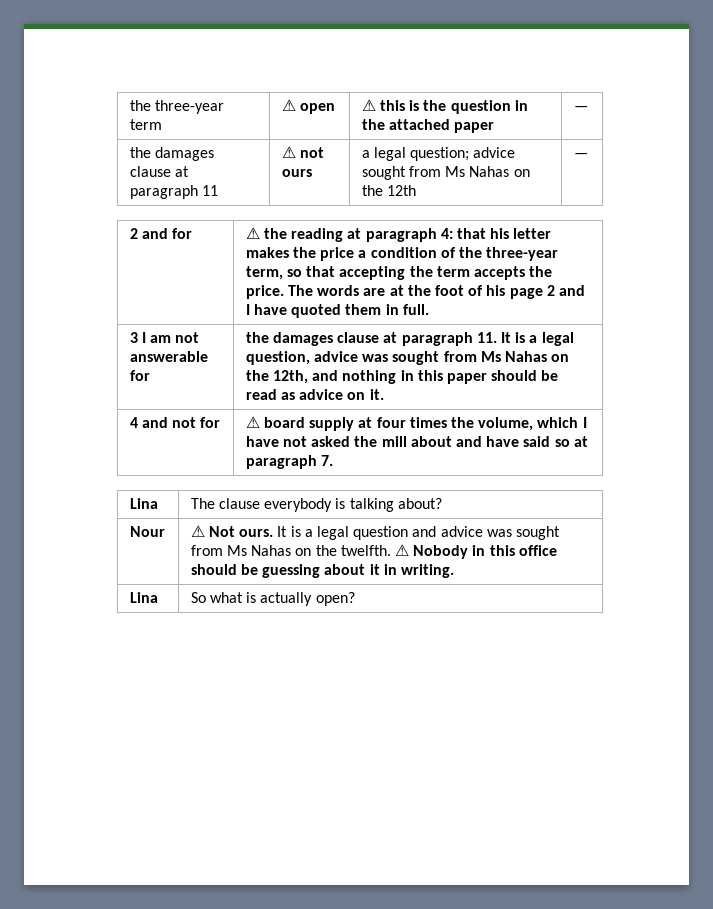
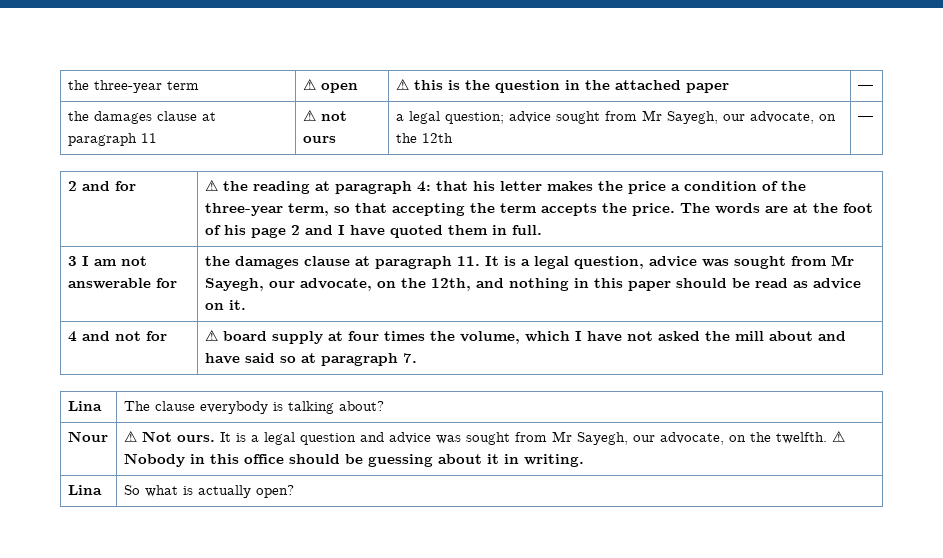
[445,166,510,177] Ms Nahas -> [641,110,814,124] Mr Sayegh, our advocate,
[480,351,547,362] Ms Nahas -> [830,255,854,266] [204,278,372,291] Mr Sayegh, our advocate,
[227,545,292,556] Ms Nahas -> [551,431,724,445] Mr Sayegh, our advocate,

